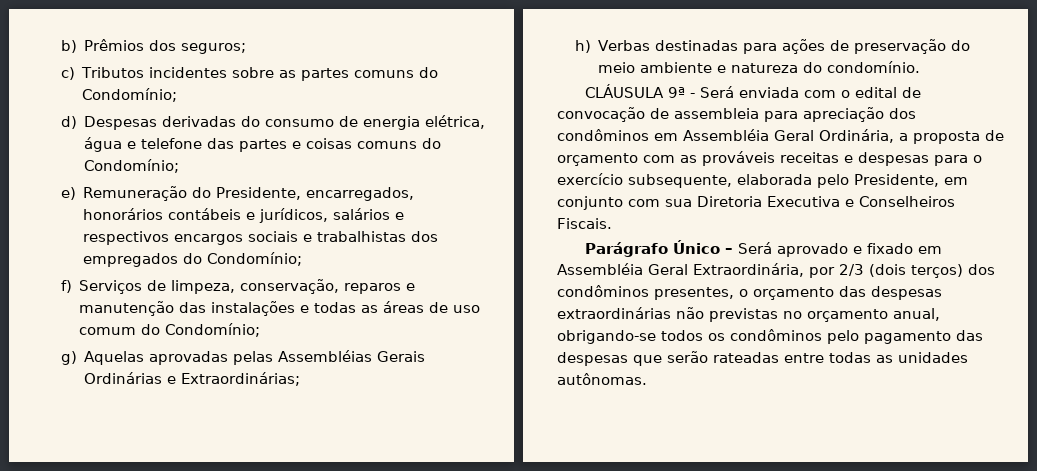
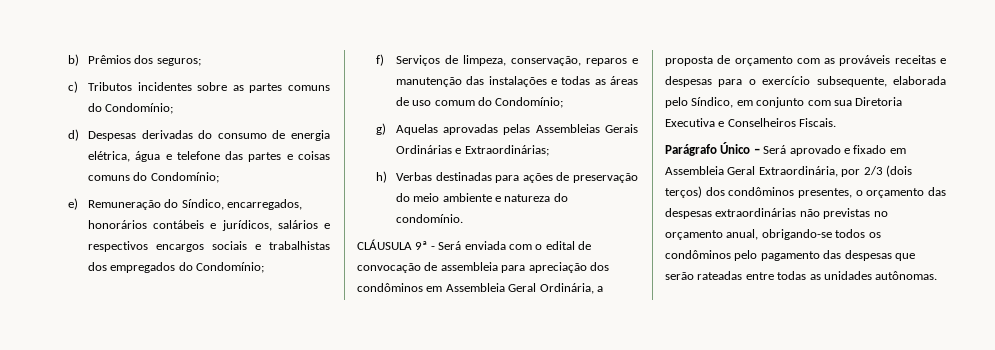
[216,187,302,200] Presidente, -> [181,199,224,210] Síndico,
[278,350,373,362] Assembléias -> [535,124,600,133] Assembleias
[683,129,769,141] Assembléia -> [445,283,505,292] Assembleia
[854,174,939,187] Presidente, -> [691,97,734,108] Síndico,
[557,263,643,275] Assembléia -> [665,166,724,175] Assembleia

